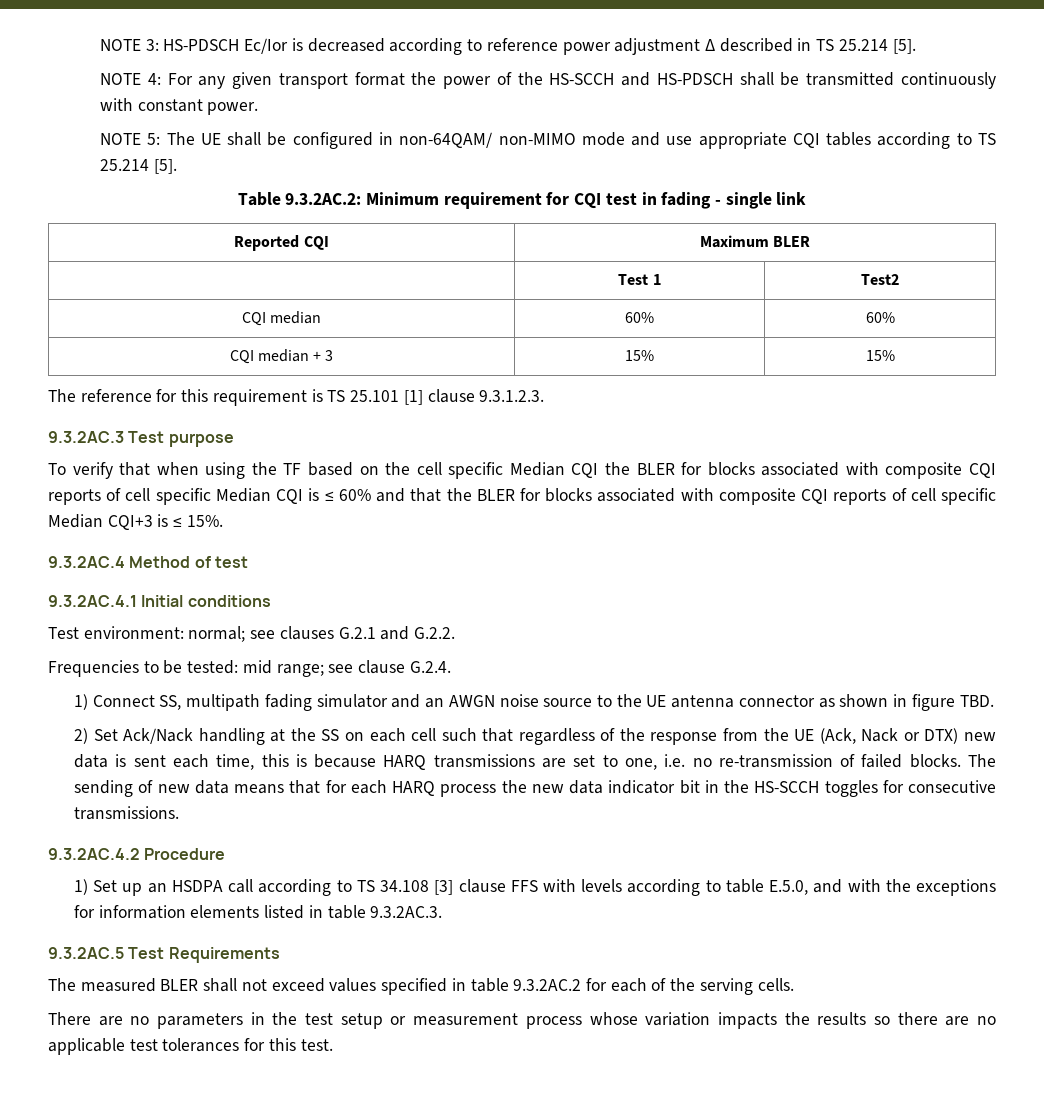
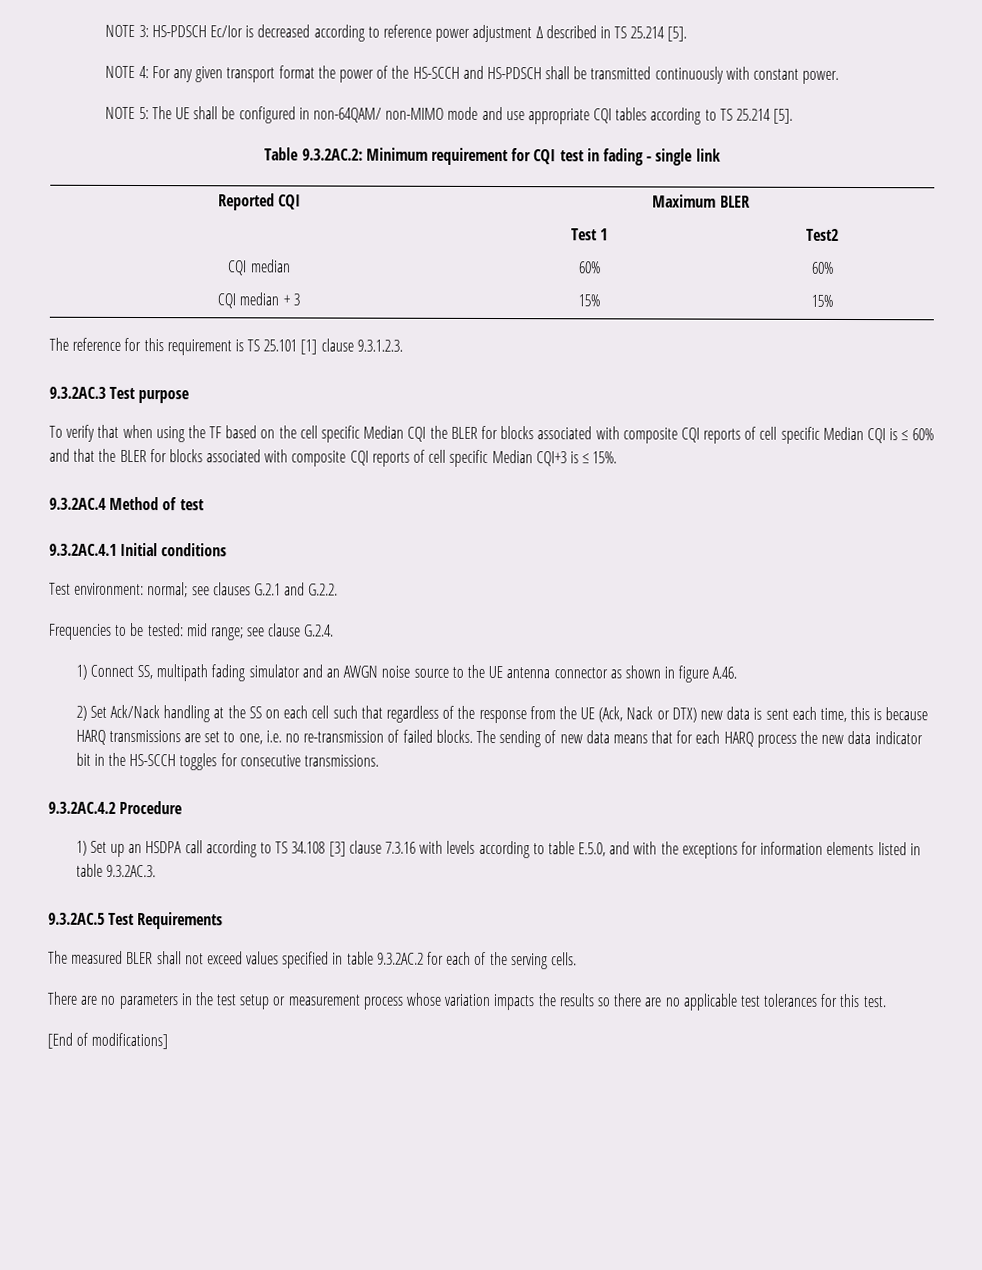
[959,695,994,707] TBD. -> [712,666,738,679] A.46.
[510,880,538,892] FFS -> [384,841,416,854] 7.3.16
(333, 1045) none -> [47,1032,169,1050] // [End of modifications]

